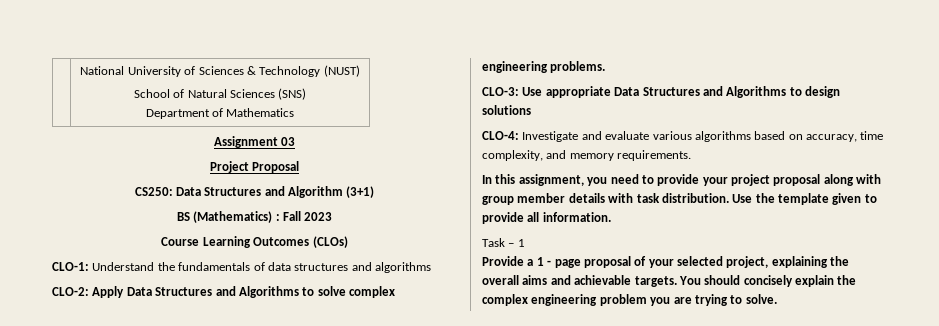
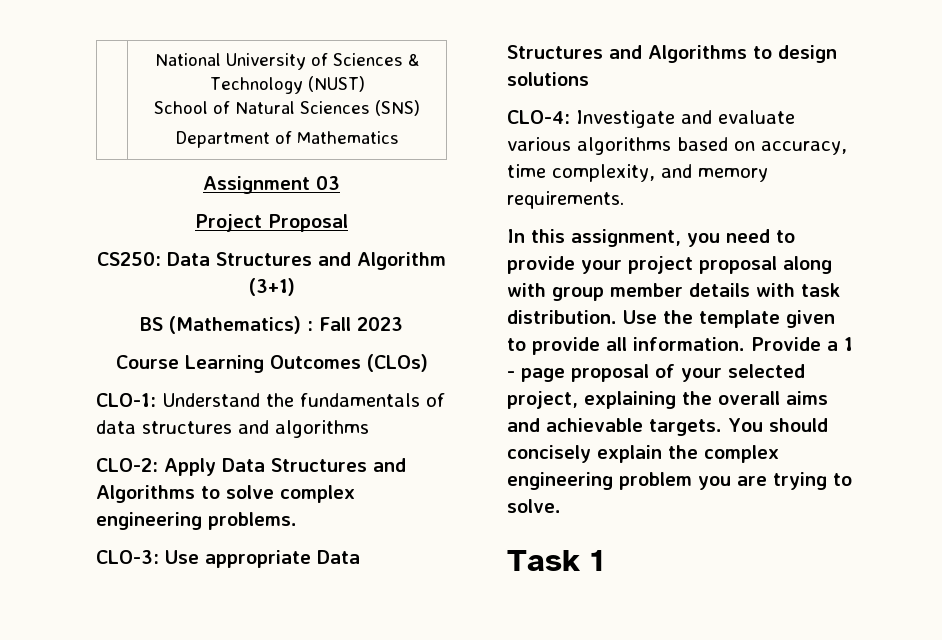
[482,238,525,247] // Task – 1 // -> (745, 344) none
(777, 299) none -> [507,550,604,571] // Task 1

